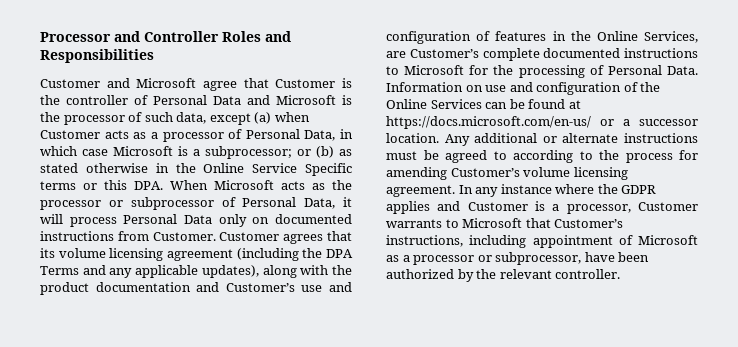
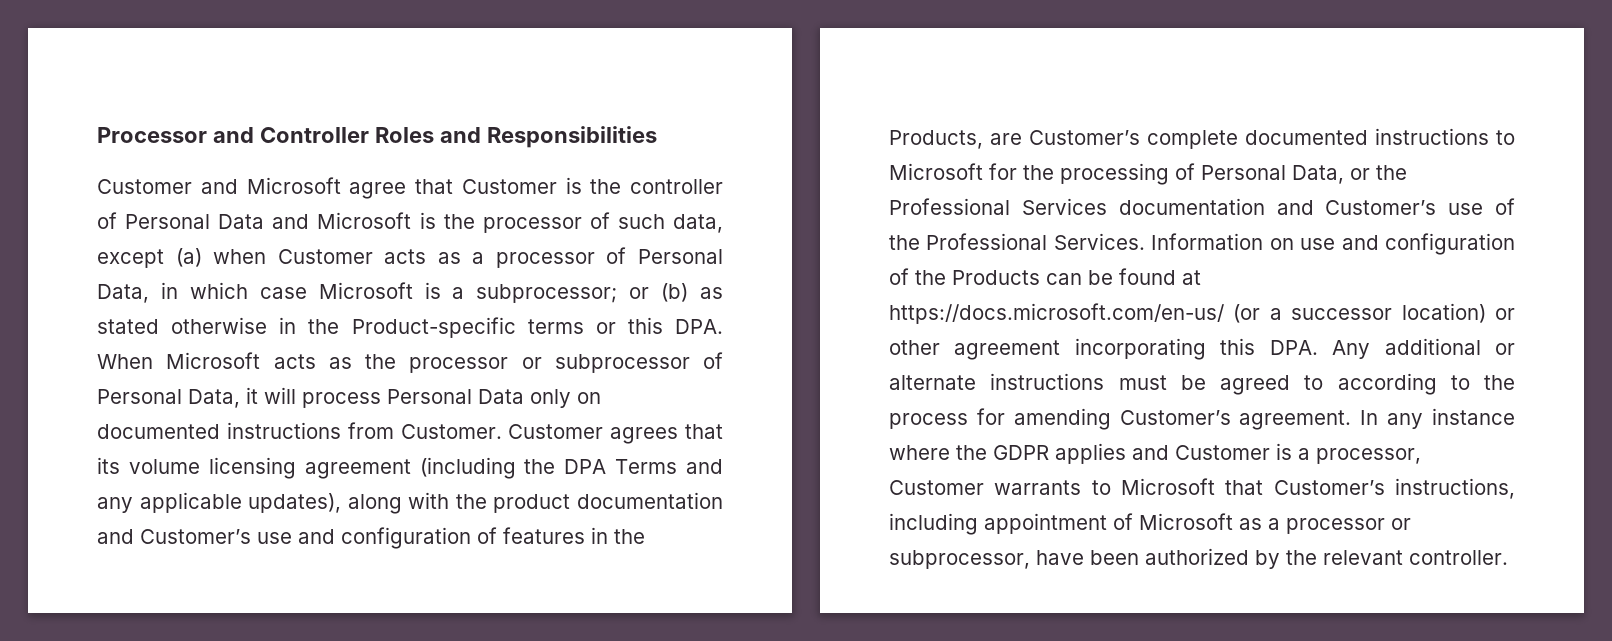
[203,163,352,176] Online Service Specific -> [351,317,516,338] Product-specific
[596,31,698,43] Online Services, -> [889,130,983,149] Products,
[667,66,698,75] Data. -> [1292,165,1407,184] [889,198,1515,215] [889,233,1145,250] Data, or the Professional Services documentation and Customer’s use of the Professional Services.
[386,99,482,109] Online Services -> [952,270,1040,285] Products
[600,119,614,126] or -> [1233,304,1261,323] (or
[386,133,439,143] location. -> [1401,303,1515,323] [889,338,1318,360] location) or other agreement incorporating this DPA.
[523,167,628,180] volume licensing -> (1231, 417) none

